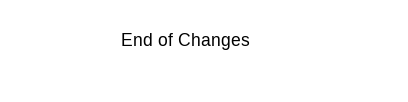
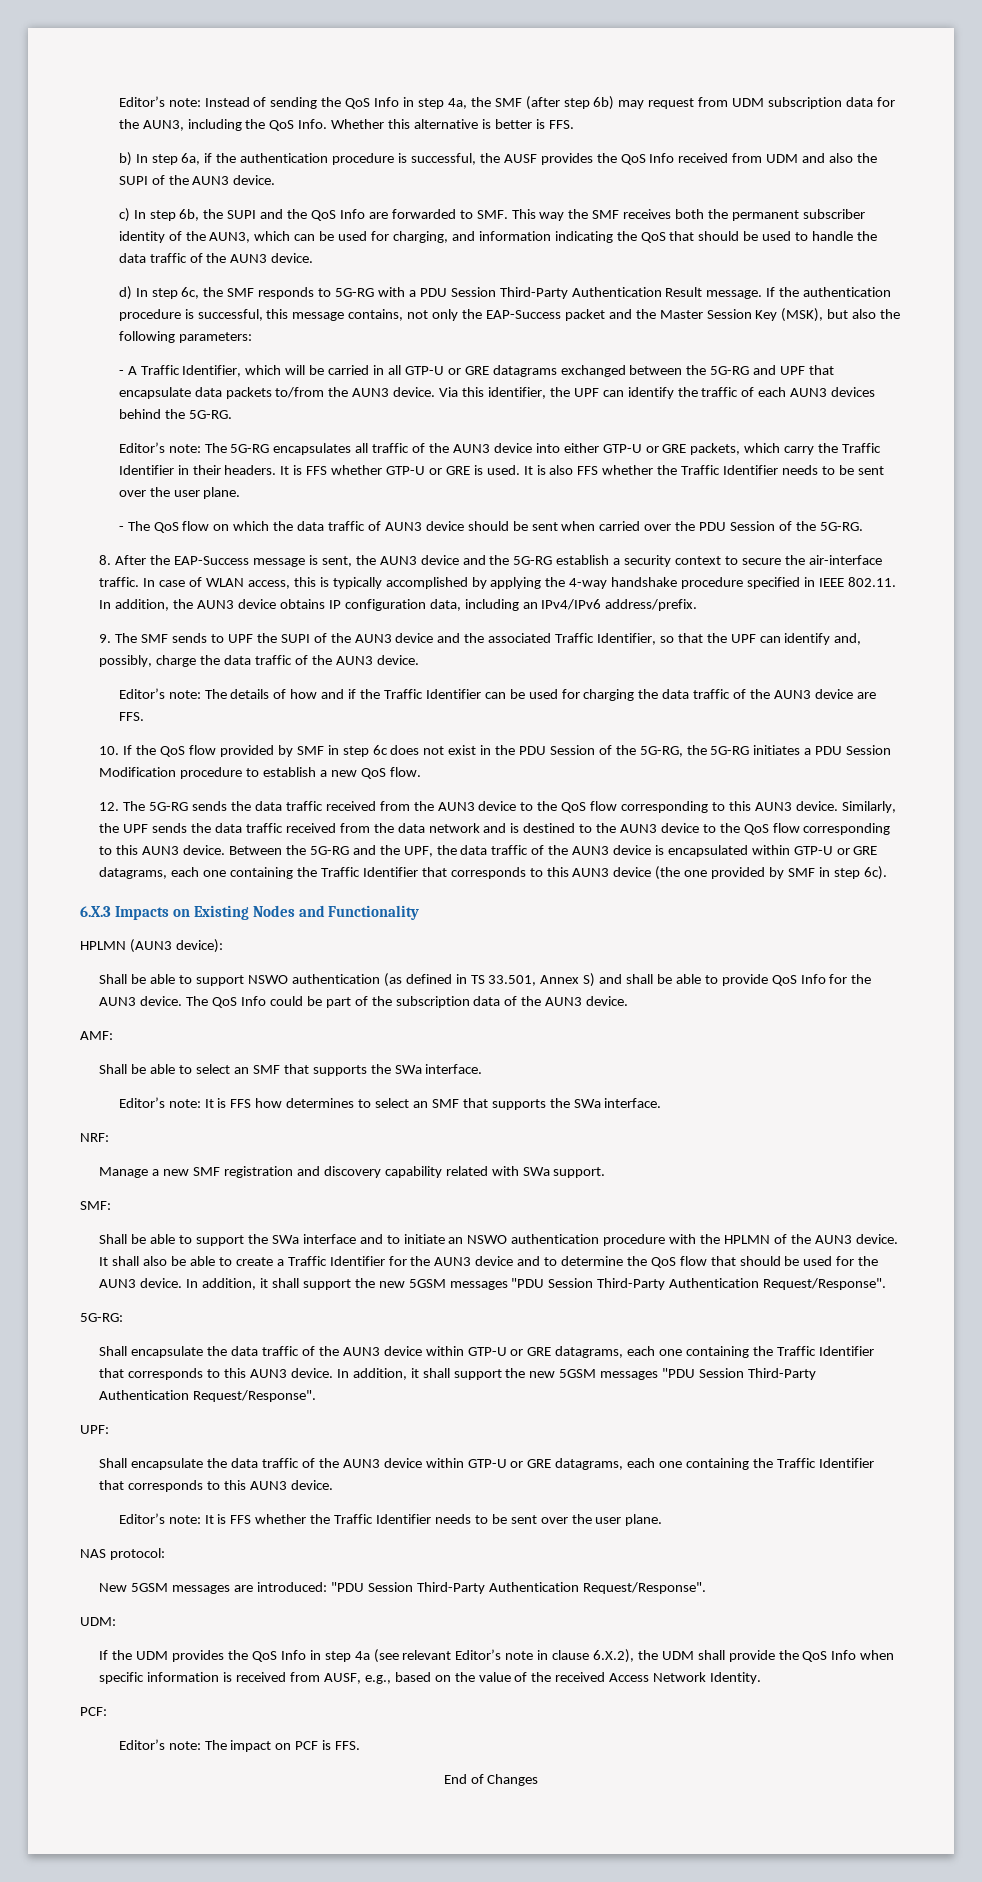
(120, 39) none -> [118,96,895,110] [118,119,574,131] [118,152,877,166] [118,175,276,185] [118,208,865,222] [118,231,877,243] [118,253,314,263] [118,286,892,300] [118,308,901,322] [118,331,252,343] [118,365,835,377] [118,387,876,399] [118,409,232,419] [118,442,882,455] [118,465,884,475] [118,487,241,499] [118,521,863,533] [99,555,882,567] [99,577,896,589] [99,599,698,611] [99,633,862,645] [99,655,419,667] [118,688,876,701] [118,712,144,721] [99,745,892,757] [99,767,421,779] [99,801,896,813] [99,823,891,835] [99,845,878,857] [99,866,887,880] [80,905,420,920] [80,939,223,953] [99,973,872,987] [99,996,629,1008] [80,1031,113,1040] [99,1064,483,1076] [118,1097,662,1110] [80,1133,109,1142] [99,1166,606,1178] [80,1201,111,1210] [99,1234,898,1246] [99,1256,879,1268] [99,1278,887,1290] [80,1313,123,1322] [99,1346,874,1358] [99,1368,816,1380] [99,1390,317,1402] [80,1425,109,1434] [99,1458,874,1470] [99,1480,333,1492] [118,1513,663,1526] [80,1548,165,1560] [99,1582,706,1594] [80,1617,116,1626] [99,1649,895,1663] [99,1672,761,1684] [80,1707,107,1716] [118,1739,361,1752] Editor’s note: Instead of sending the QoS Info in step 4a, the SMF (after step 6b) may request from UDM subscription data for the AUN3, including the QoS Info. Whether this alternative is better is FFS. // b) In step 6a, if the authentication procedure is successful, the AUSF provides the QoS Info received from UDM and also the SUPI of the AUN3 device. // c) In step 6b, the SUPI and the QoS Info are forwarded to SMF. This way the SMF receives both the permanent subscriber identity of the AUN3, which can be used for charging, and information indicating the QoS that should be used to handle the data traffic of the AUN3 device. // d) In step 6c, the SMF responds to 5G-RG with a PDU Session Third-Party Authentication Result message. If the authentication procedure is successful, this message contains, not only the EAP-Success packet and the Master Session Key (MSK), but also the following parameters: // - A Traffic Identifier, which will be carried in all GTP-U or GRE datagrams exchanged between the 5G-RG and UPF that encapsulate data packets to/from the AUN3 device. Via this identifier, the UPF can identify the traffic of each AUN3 devices behind the 5G-RG. // Editor’s note: The 5G-RG encapsulates all traffic of the AUN3 device into either GTP-U or GRE packets, which carry the Traffic Identifier in their headers. It is FFS whether GTP-U or GRE is used. It is also FFS whether the Traffic Identifier needs to be sent over the user plane. // - The QoS flow on which the data traffic of AUN3 device should be sent when carried over the PDU Session of the 5G-RG. // 8. After the EAP-Success message is sent, the AUN3 device and the 5G-RG establish a security context to secure the air-interface traffic. In case of WLAN access, this is typically accomplished by applying the 4-way handshake procedure specified in IEEE 802.11. In addition, the AUN3 device obtains IP configuration data, including an IPv4/IPv6 address/prefix. // 9. The SMF sends to UPF the SUPI of the AUN3 device and the associated Traffic Identifier, so that the UPF can identify and, possibly, charge the data traffic of the AUN3 device. // Editor’s note: The details of how and if the Traffic Identifier can be used for charging the data traffic of the AUN3 device are FFS. // 10. If the QoS flow provided by SMF in step 6c does not exist in the PDU Session of the 5G-RG, the 5G-RG initiates a PDU Session Modification procedure to establish a new QoS flow. // 12. The 5G-RG sends the data traffic received from the AUN3 device to the QoS flow corresponding to this AUN3 device. Similarly, the UPF sends the data traffic received from the data network and is destined to the AUN3 device to the QoS flow corresponding to this AUN3 device. Between the 5G-RG and the UPF, the data traffic of the AUN3 device is encapsulated within GTP-U or GRE datagrams, each one containing the Traffic Identifier that corresponds to this AUN3 device (the one provided by SMF in step 6c). // 6.X.3 Impacts on Existing Nodes and Functionality // HPLMN (AUN3 device): // Shall be able to support NSWO authentication (as defined in TS 33.501, Annex S) and shall be able to provide QoS Info for the AUN3 device. The QoS Info could be part of the subscription data of the AUN3 device. // AMF: // Shall be able to select an SMF that supports the SWa interface. // Editor’s note: It is FFS how determines to select an SMF that supports the SWa interface. // NRF: // Manage a new SMF registration and discovery capability related with SWa support. // SMF: // Shall be able to support the SWa interface and to initiate an NSWO authentication procedure with the HPLMN of the AUN3 device. It shall also be able to create a Traffic Identifier for the AUN3 device and to determine the QoS flow that should be used for the AUN3 device. In addition, it shall support the new 5GSM messages "PDU Session Third-Party Authentication Request/Response". // 5G-RG: // Shall encapsulate the data traffic of the AUN3 device within GTP-U or GRE datagrams, each one containing the Traffic Identifier that corresponds to this AUN3 device. In addition, it shall support the new 5GSM messages "PDU Session Third-Party Authentication Request/Response". // UPF: // Shall encapsulate the data traffic of the AUN3 device within GTP-U or GRE datagrams, each one containing the Traffic Identifier that corresponds to this AUN3 device. // Editor’s note: It is FFS whether the Traffic Identifier needs to be sent over the user plane. // NAS protocol: // New 5GSM messages are introduced: "PDU Session Third-Party Authentication Request/Response". // UDM: // If the UDM provides the QoS Info in step 4a (see relevant Editor’s note in clause 6.X.2), the UDM shall provide the QoS Info when specific information is received from AUSF, e.g., based on the value of the received Access Network Identity. // PCF: // Editor’s note: The impact on PCF is FFS. //

